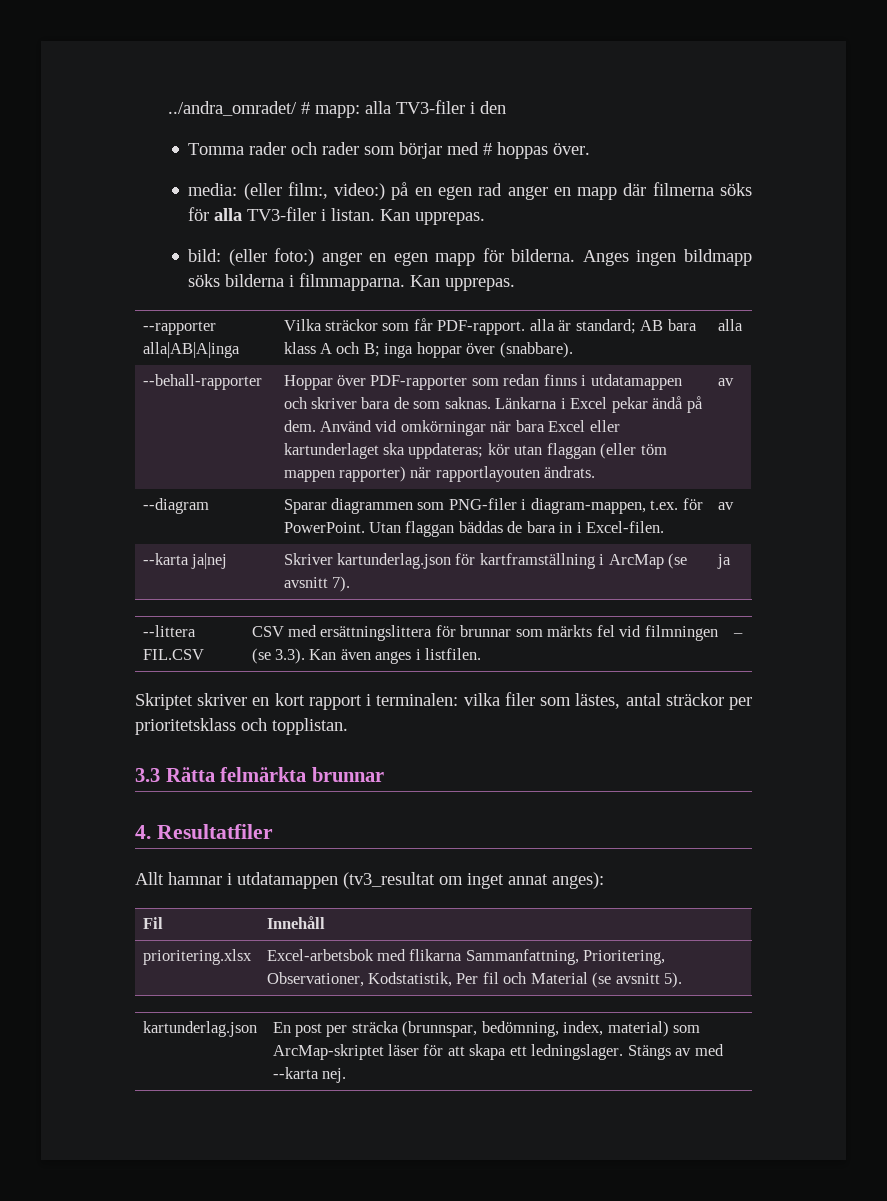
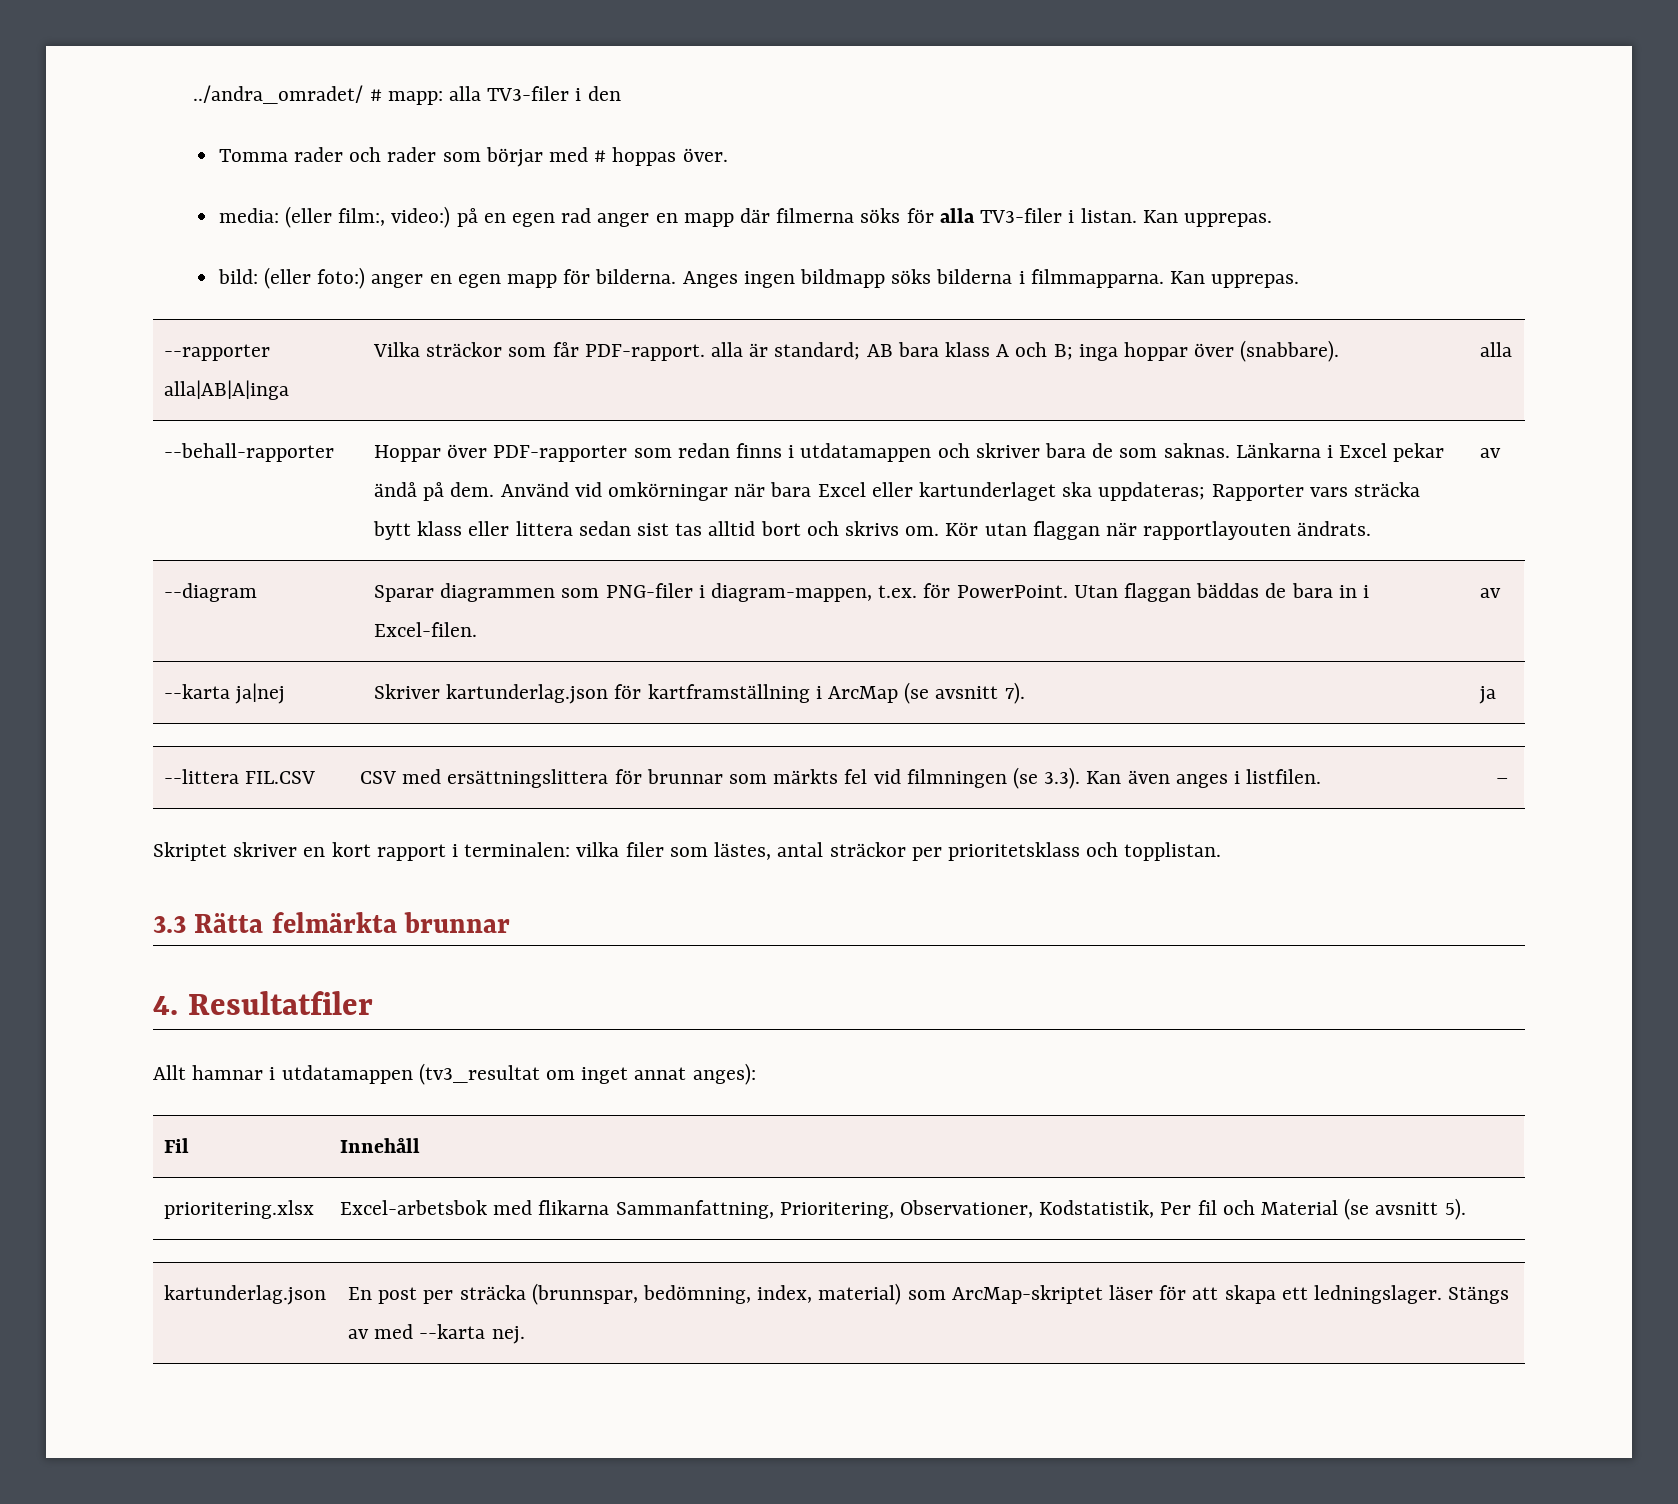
[487,443,667,459] [283,466,406,482] kör utan flaggan (eller töm mappen rapporter) -> [1211,482,1421,501] [372,521,1100,540] Rapporter vars sträcka bytt klass eller littera sedan sist tas alltid bort och skrivs om. Kör utan flaggan

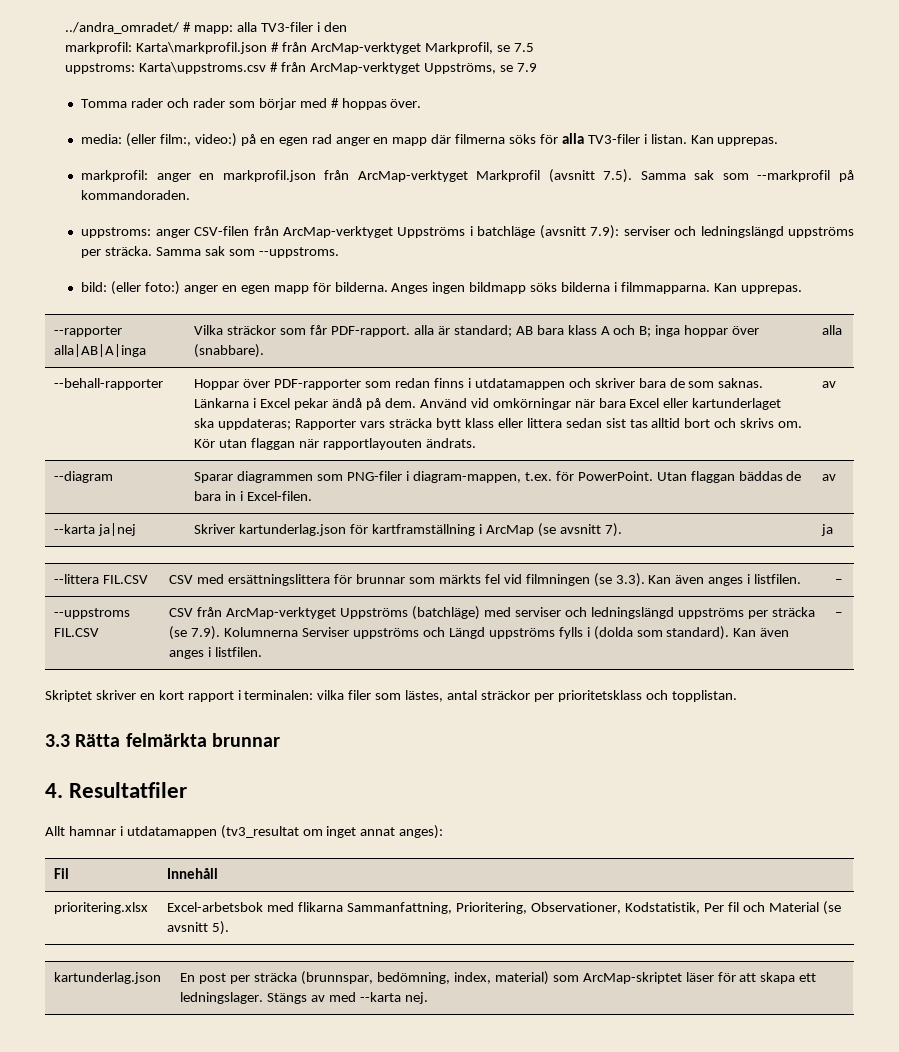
(621, 93) none -> [65,42,534,54] [65,62,537,74] // markprofil: Karta\markprofil.json # från ArcMap-verktyget Markprofil, se 7.5 // uppstroms: Karta\uppstroms.csv # från ArcMap-verktyget Uppströms, se 7.9
(1272, 220) none -> [81,169,855,183] [81,190,191,200] [81,225,854,239] [81,246,339,258] // markprofil: anger en markprofil.json från ArcMap-verktyget Markprofil (avsnitt 7.5). Samma sak som --markprofil på kommandoraden. // uppstroms: anger CSV-filen från ArcMap-verktyget Uppströms i batchläge (avsnitt 7.9): serviser och ledningslängd uppströms per sträcka. Samma sak som --uppstroms.
(1508, 781) none -> [54,608,131,619] [54,628,100,637] [169,606,815,620] [169,626,790,640] [169,647,263,659] [835,612,843,617] // --uppstroms FIL.CSV | CSV från ArcMap-verktyget Uppströms (batchläge) med serviser och ledningslängd uppströms per sträcka (se 7.9). Kolumnerna Serviser uppströms och Längd uppströms fylls i (dolda som standard). Kan även anges i listfilen. | –

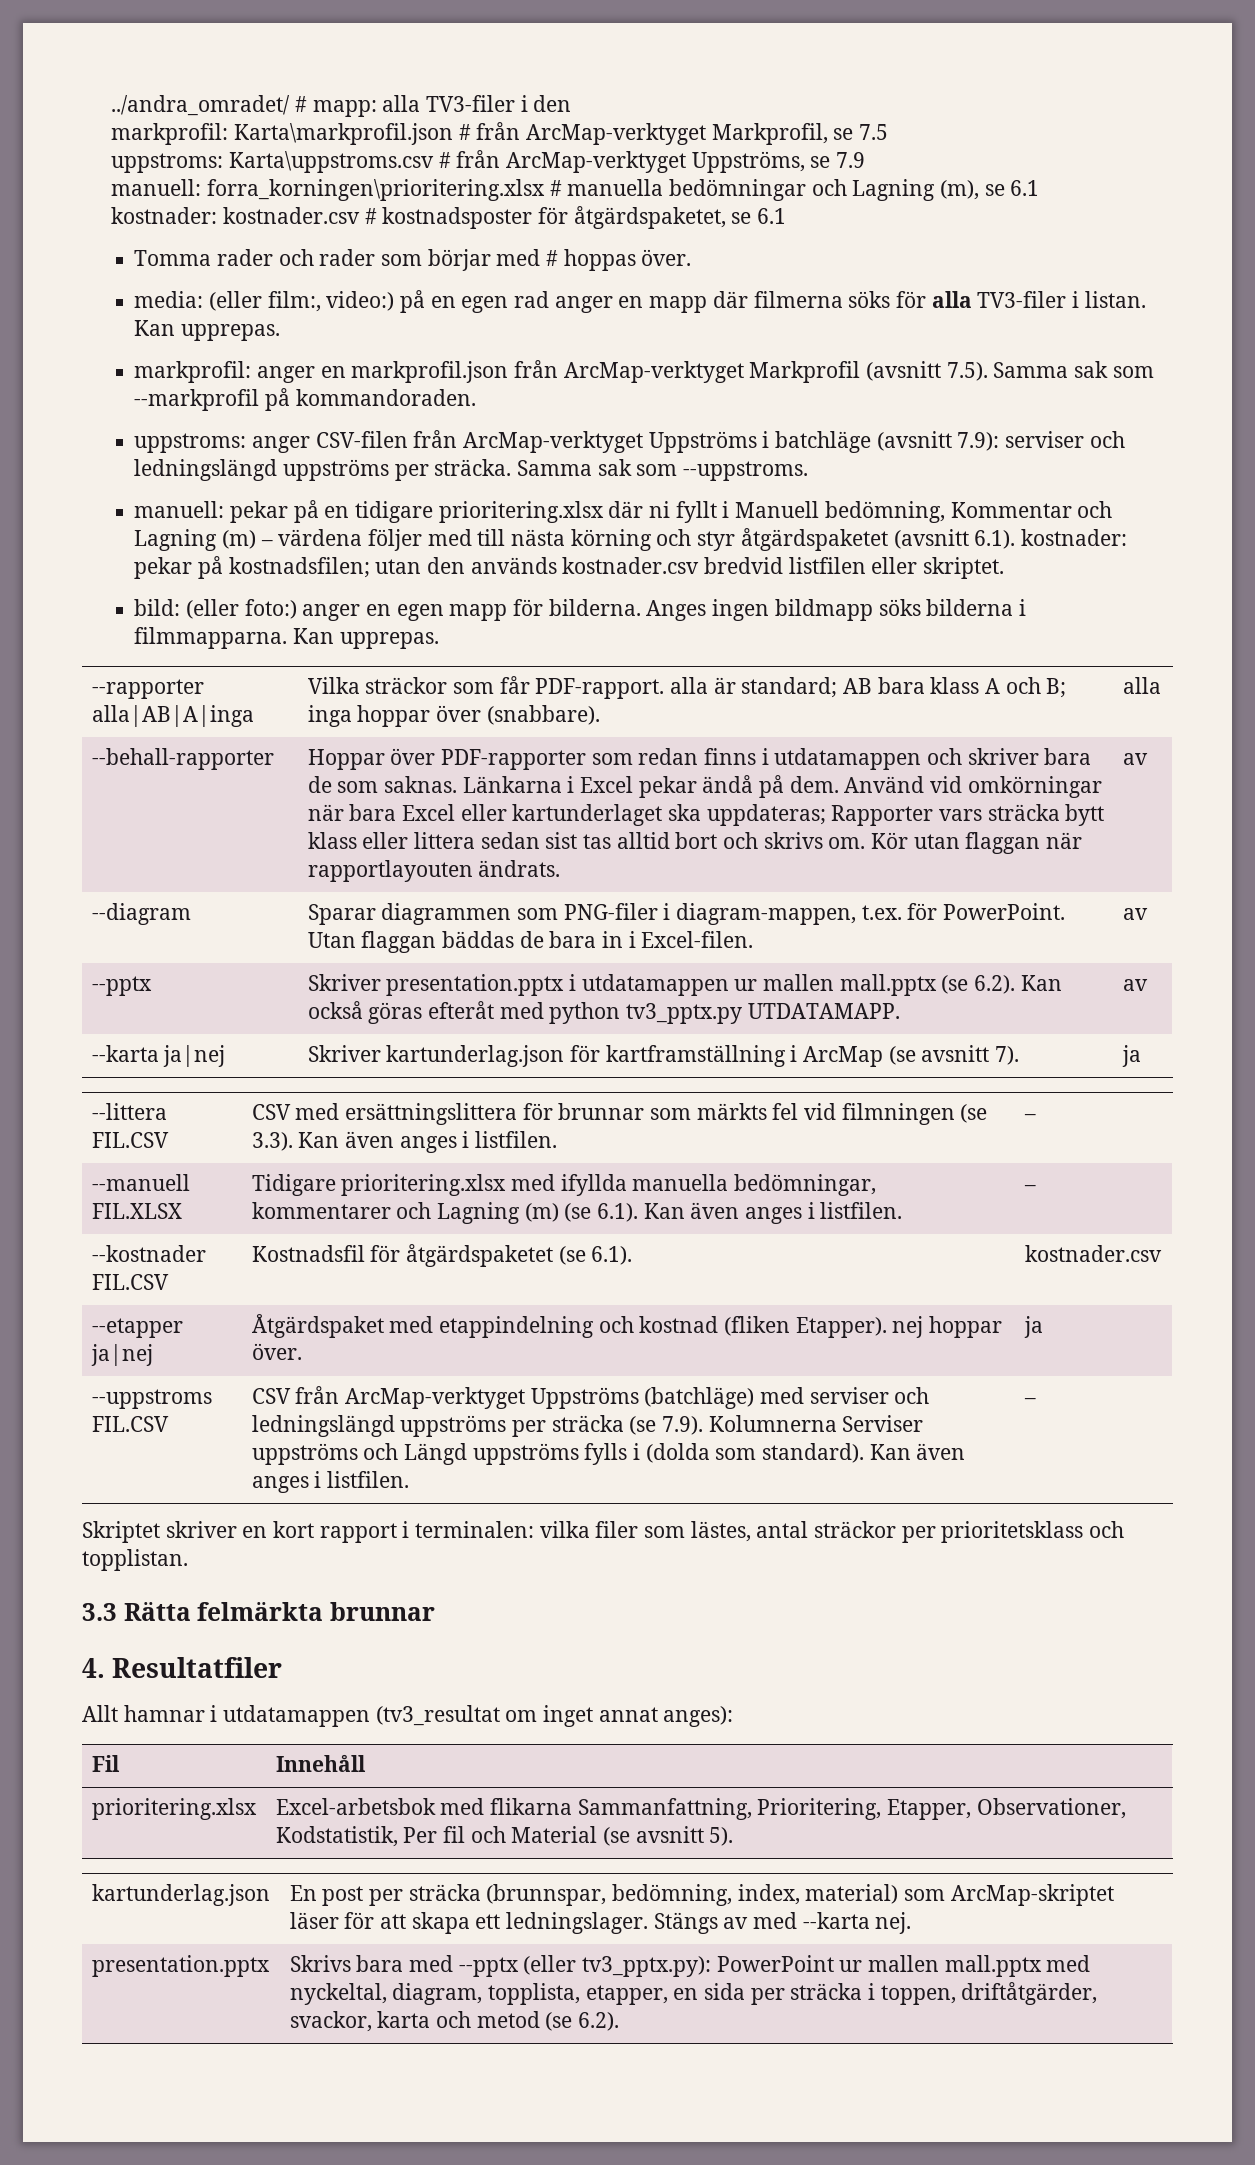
(537, 67) none -> [111,179,1040,201] [111,206,787,229] // manuell: forra_korningen\prioritering.xlsx # manuella bedömningar och Lagning (m), se 6.1 // kostnader: kostnader.csv # kostnadsposter för åtgärdspaketet, se 6.1
(339, 252) none -> [134,500,1113,523] [134,528,1127,551] [134,556,1005,579] // manuell: pekar på en tidigare prioritering.xlsx där ni fyllt i Manuell bedömning, Kommentar och Lagning (m) – värdena följer med till nästa körning och styr åtgärdspaketet (avsnitt 6.1). kostnader: pekar på kostnadsfilen; utan den används kostnader.csv bredvid listfilen eller skriptet.
(837, 477) none -> [91,976,152,996] [307,974,1062,996] [307,1001,900,1024] [1122,979,1148,991] // --pptx | Skriver presentation.pptx i utdatamappen ur mallen mall.pptx (se 6.2). Kan också göras efteråt med python tv3_pptx.py UTDATAMAPP. | av
(843, 581) none -> [91,1174,190,1191] [91,1203,182,1219] [251,1174,876,1196] [251,1202,903,1224] [1023,1185,1036,1191] [91,1245,206,1262] [91,1274,169,1290] [251,1244,633,1267] [1024,1245,1162,1262] [91,1318,183,1338] [90,1344,153,1366] [251,1314,1002,1338] [251,1343,302,1360] [1023,1316,1043,1338] // --manuell FIL.XLSX | Tidigare prioritering.xlsx med ifyllda manuella bedömningar, kommentarer och Lagning (m) (se 6.1). Kan även anges i listfilen. | – // --kostnader FIL.CSV | Kostnadsfil för åtgärdspaketet (se 6.1). | kostnader.csv // --etapper ja|nej | Åtgärdspaket med etappindelning och kostnad (fliken Etapper). nej hoppar över. | ja
(528, 908) none -> [886,1799,971,1820] Etapper,
(429, 998) none -> [91,1955,270,1977] [289,1955,1091,1977] [289,1982,1098,2005] [289,2011,619,2032] // presentation.pptx | Skrivs bara med --pptx (eller tv3_pptx.py): PowerPoint ur mallen mall.pptx med nyckeltal, diagram, topplista, etapper, en sida per sträcka i toppen, driftåtgärder, svackor, karta och metod (se 6.2).

